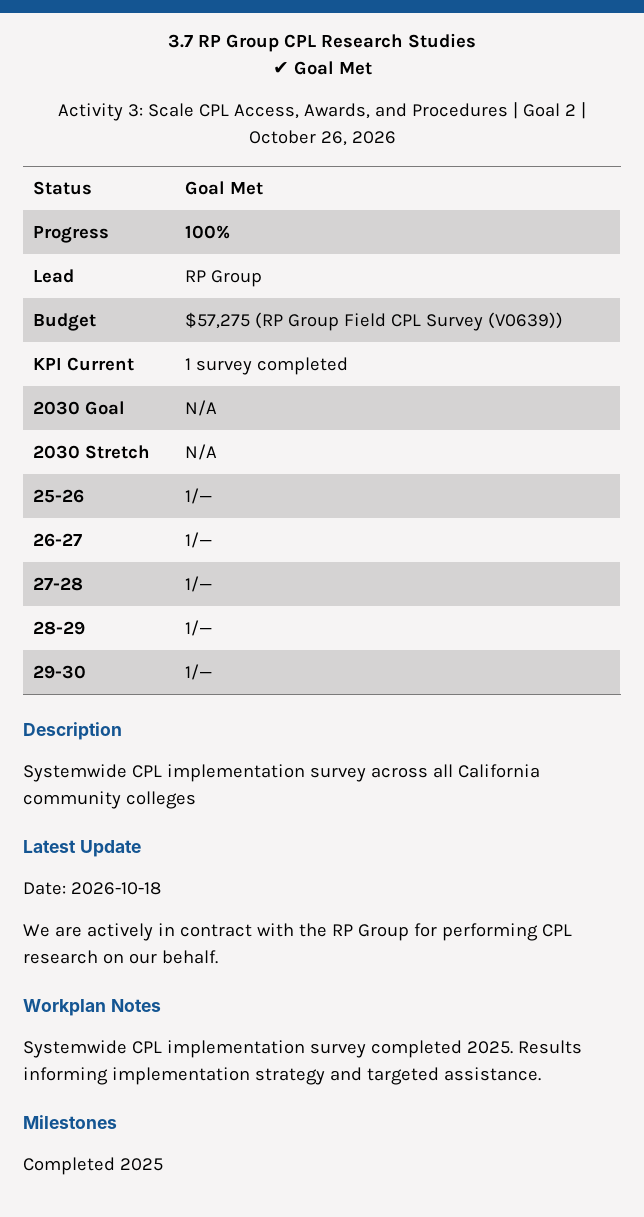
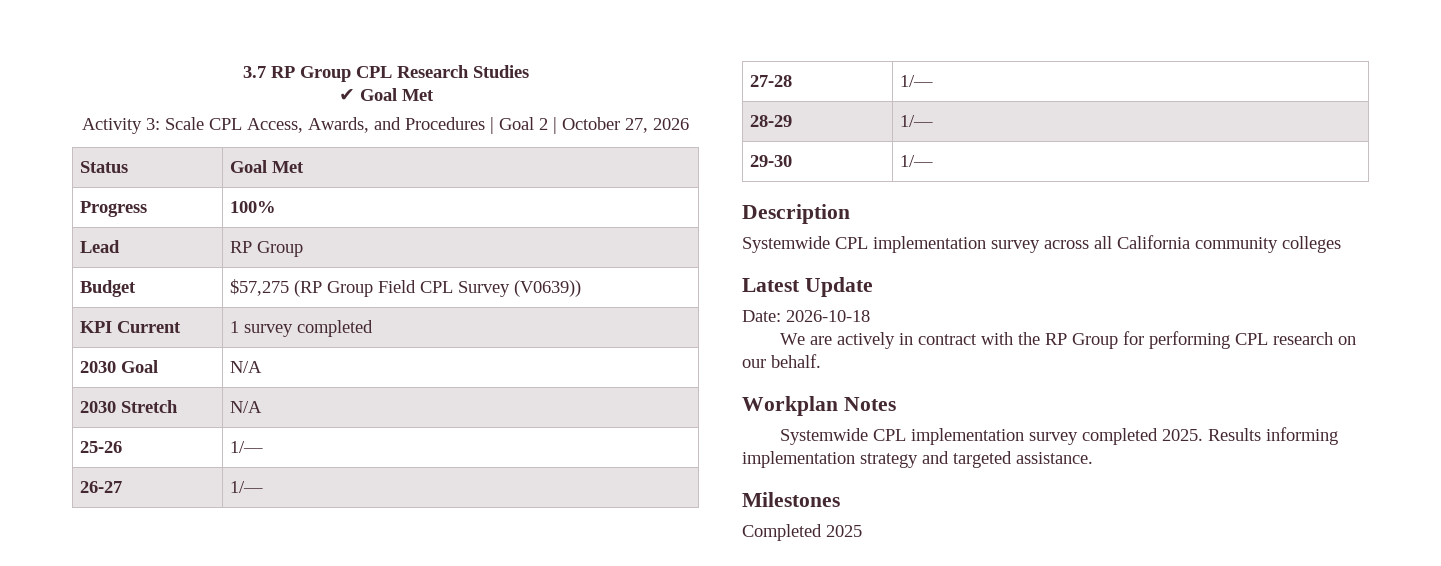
[320,131,347,146] 26, -> [625,118,648,133] 27,

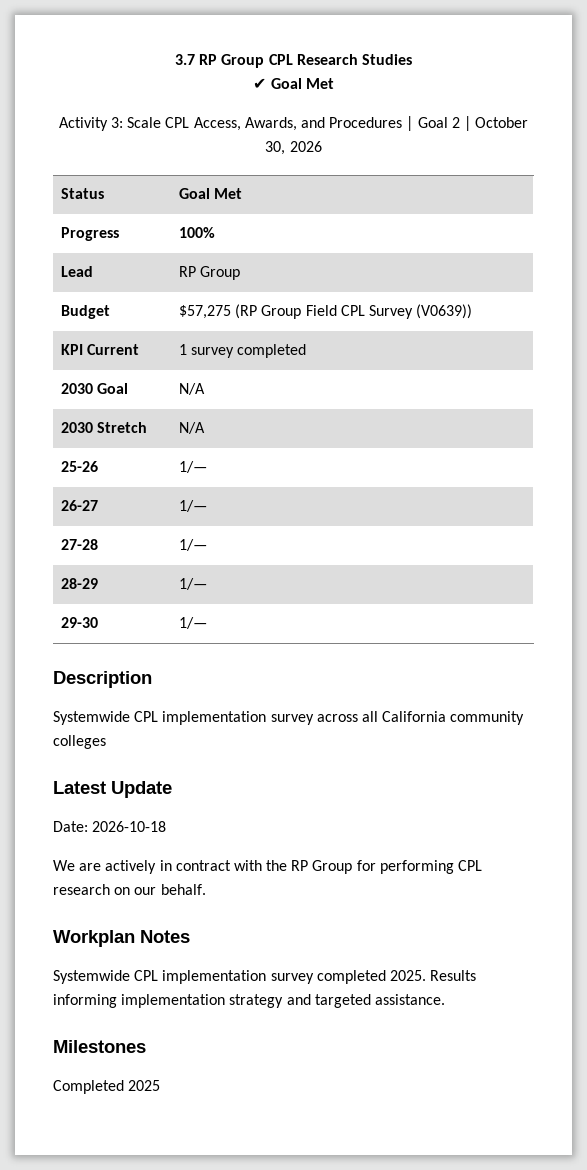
[625,118,648,133] 27, -> [265,141,286,155] 30,

